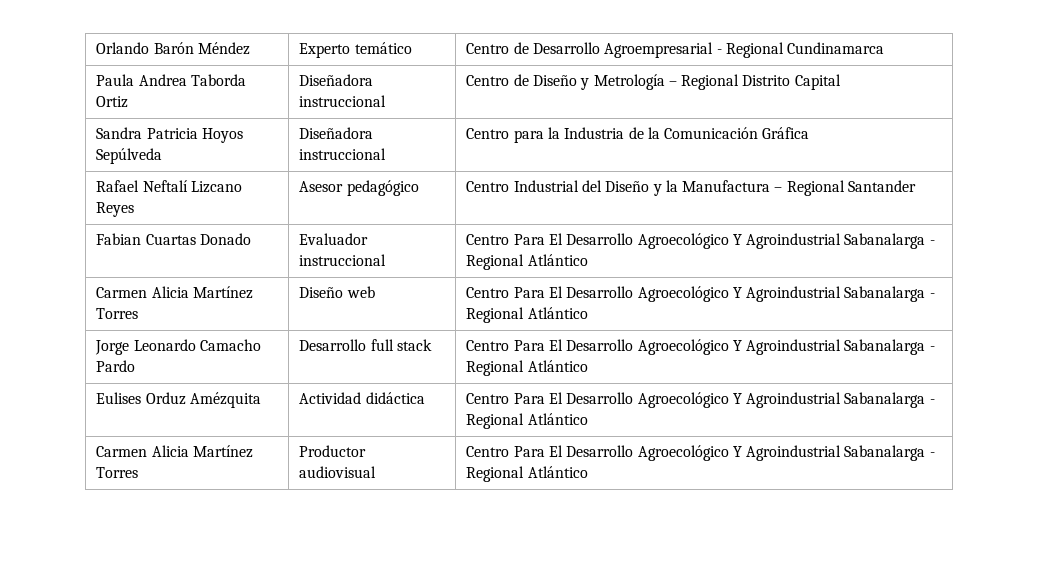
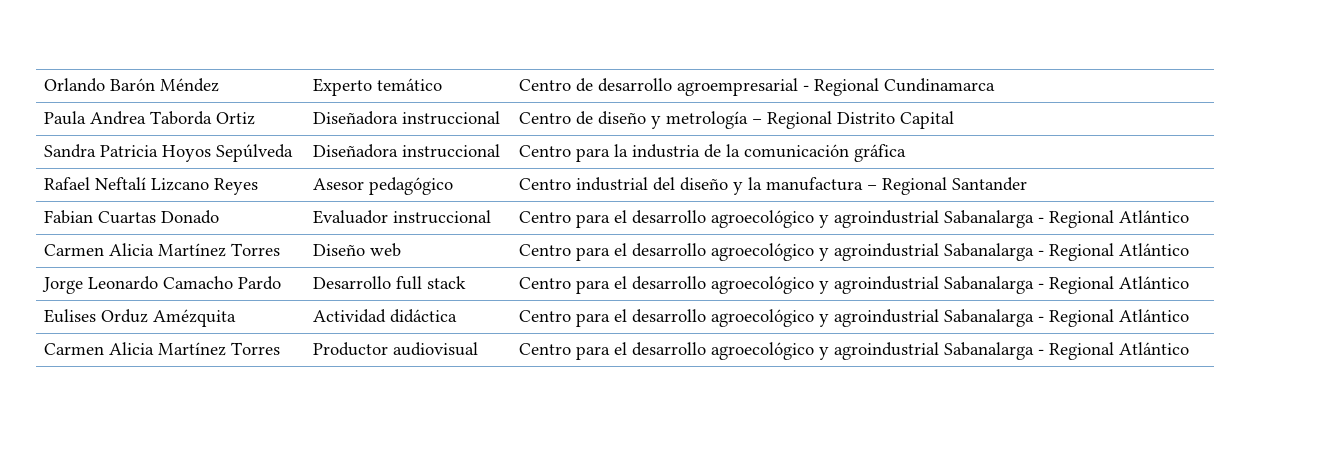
[532,42,714,58] Desarrollo Agroempresarial -> [598,78,799,96] desarrollo agroempresarial
[532,74,665,90] Diseño y Metrología -> [598,111,749,129] diseño y metrología
[564,127,625,139] Industria -> [632,144,701,158] industria
[664,127,810,139] Comunicación Gráfica -> [744,144,907,162] comunicación gráfica
[513,180,650,192] Industrial del Diseño -> [576,177,729,191] industrial del diseño
[682,180,771,192] Manufactura -> [766,177,864,191] manufactura
[513,233,842,249] Para El Desarrollo Agroecológico Y Agroindustrial -> [576,210,940,228] para el desarrollo agroecológico y agroindustrial
[513,286,842,302] Para El Desarrollo Agroecológico Y Agroindustrial -> [576,243,940,261] para el desarrollo agroecológico y agroindustrial
[513,339,842,355] Para El Desarrollo Agroecológico Y Agroindustrial -> [576,276,940,294] para el desarrollo agroecológico y agroindustrial
[513,392,842,408] Para El Desarrollo Agroecológico Y Agroindustrial -> [576,309,940,327] para el desarrollo agroecológico y agroindustrial
[513,445,842,461] Para El Desarrollo Agroecológico Y Agroindustrial -> [576,342,940,360] para el desarrollo agroecológico y agroindustrial

